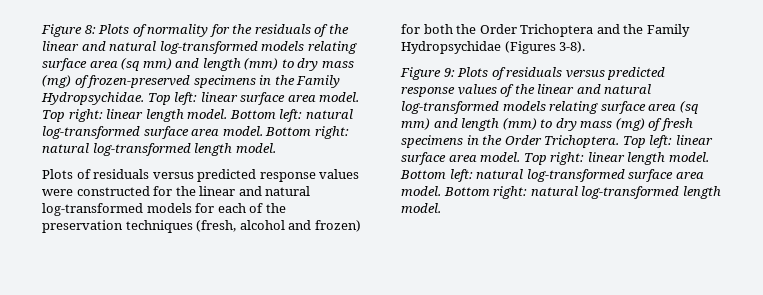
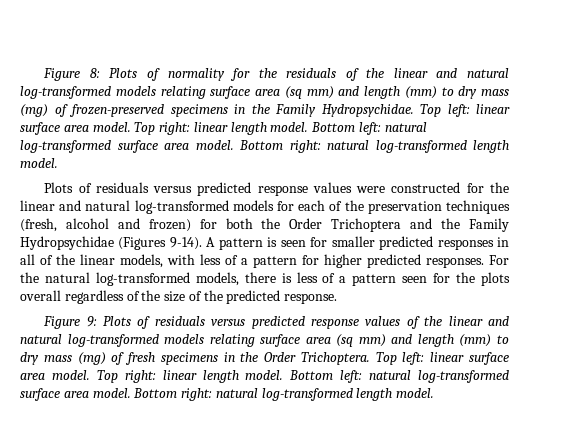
[559,41,586,53] 3-8). -> [169,236,509,250] [20,254,509,268] [20,272,510,286] [20,290,338,304] 9-14). A pattern is seen for smaller predicted responses in all of the linear models, with less of a pattern for higher predicted responses. For the natural log-transformed models, there is less of a pattern seen for the plots overall regardless of the size of the predicted response.

